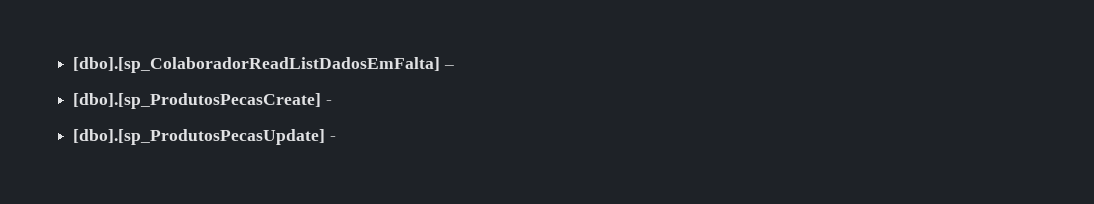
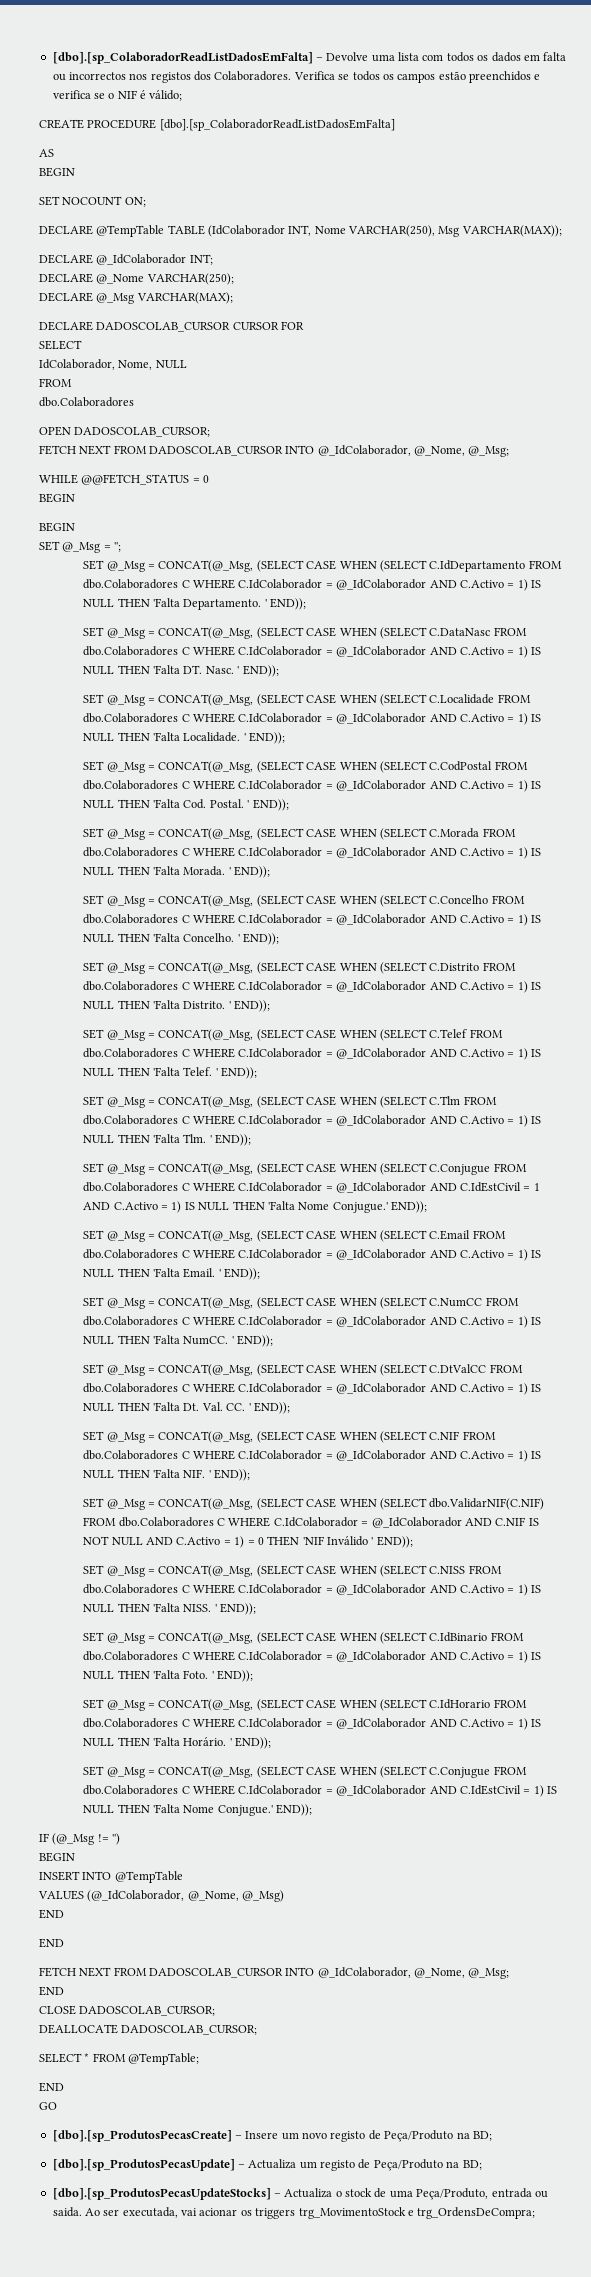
[73,93,333,109] [73,129,337,145] // [dbo].[sp_ProdutosPecasCreate] - // [dbo].[sp_ProdutosPecasUpdate] - -> [326,52,567,62] [52,71,541,83] [52,90,183,101] [38,119,395,131] [38,149,54,157] [38,167,75,177] [38,196,146,207] [38,225,562,237] [38,254,213,265] [38,273,234,285] [38,292,233,304] [38,321,304,332] [38,340,82,350] [38,359,187,370] [38,378,72,387] [38,397,134,407] [38,426,211,437] [38,445,510,457] [38,474,209,485] [38,493,75,503] [38,522,75,532] [38,541,121,553] [83,560,562,572] [83,579,542,591] [83,598,307,610] [83,627,527,639] [83,646,542,658] [83,665,279,677] [83,694,531,706] [83,713,542,725] [83,732,286,744] [83,761,528,773] [83,780,542,792] [83,799,289,811] [83,828,516,840] [83,847,542,859] [83,866,271,878] [83,895,525,907] [83,914,542,926] [83,933,280,945] [83,962,516,974] [83,981,542,993] [83,1000,271,1012] [83,1029,503,1041] [83,1048,542,1060] [83,1067,258,1079] [83,1096,497,1108] [83,1115,542,1127] [83,1134,252,1146] [83,1163,527,1175] [83,1182,540,1193] [83,1201,428,1213] [83,1230,506,1242] [83,1249,542,1261] [83,1268,261,1280] [83,1297,519,1309] [83,1316,542,1328] [83,1335,274,1347] [83,1364,523,1376] [83,1383,542,1395] [83,1402,290,1414] [83,1431,496,1443] [83,1450,542,1462] [83,1469,251,1481] [83,1498,545,1510] [83,1517,539,1528] [83,1536,413,1548] [83,1565,502,1577] [83,1584,542,1596] [83,1603,257,1615] [83,1632,524,1644] [83,1651,542,1663] [83,1670,254,1682] [83,1699,527,1711] [83,1718,542,1730] [83,1737,272,1749] [83,1766,527,1778] [83,1785,558,1797] [83,1804,313,1816] [38,1833,120,1845] [38,1852,75,1862] [38,1871,183,1883] [37,1890,284,1902] [38,1909,64,1919] [38,1938,64,1948] [38,1967,510,1979] [38,1986,64,1996] [38,2005,216,2016] [38,2024,258,2035] [38,2053,199,2065] [38,2082,64,2092] [38,2102,57,2110] [52,2130,492,2142] [52,2159,482,2171] [52,2188,548,2200] [52,2207,536,2219] Devolve uma lista com todos os dados em falta ou incorrectos nos registos dos Colaboradores. Verifica se todos os campos estão preenchidos e verifica se o NIF é válido; // CREATE PROCEDURE [dbo].[sp_ColaboradorReadListDadosEmFalta] // AS // BEGIN // SET NOCOUNT ON; // DECLARE @TempTable TABLE (IdColaborador INT, Nome VARCHAR(250), Msg VARCHAR(MAX)); // DECLARE @_IdColaborador INT; // DECLARE @_Nome VARCHAR(250); // DECLARE @_Msg VARCHAR(MAX); // DECLARE DADOSCOLAB_CURSOR CURSOR FOR // SELECT // IdColaborador, Nome, NULL // FROM // dbo.Colaboradores // OPEN DADOSCOLAB_CURSOR; // FETCH NEXT FROM DADOSCOLAB_CURSOR INTO @_IdColaborador, @_Nome, @_Msg; // WHILE @@FETCH_STATUS = 0 // BEGIN // BEGIN // SET @_Msg = ''; // SET @_Msg = CONCAT(@_Msg, (SELECT CASE WHEN (SELECT C.IdDepartamento FROM dbo.Colaboradores C WHERE C.IdColaborador = @_IdColaborador AND C.Activo = 1) IS NULL THEN 'Falta Departamento. ' END)); // SET @_Msg = CONCAT(@_Msg, (SELECT CASE WHEN (SELECT C.DataNasc FROM dbo.Colaboradores C WHERE C.IdColaborador = @_IdColaborador AND C.Activo = 1) IS NULL THEN 'Falta DT. Nasc. ' END)); // SET @_Msg = CONCAT(@_Msg, (SELECT CASE WHEN (SELECT C.Localidade FROM dbo.Colaboradores C WHERE C.IdColaborador = @_IdColaborador AND C.Activo = 1) IS NULL THEN 'Falta Localidade. ' END)); // SET @_Msg = CONCAT(@_Msg, (SELECT CASE WHEN (SELECT C.CodPostal FROM dbo.Colaboradores C WHERE C.IdColaborador = @_IdColaborador AND C.Activo = 1) IS NULL THEN 'Falta Cod. Postal. ' END)); // SET @_Msg = CONCAT(@_Msg, (SELECT CASE WHEN (SELECT C.Morada FROM dbo.Colaboradores C WHERE C.IdColaborador = @_IdColaborador AND C.Activo = 1) IS NULL THEN 'Falta Morada. ' END)); // SET @_Msg = CONCAT(@_Msg, (SELECT CASE WHEN (SELECT C.Concelho FROM dbo.Colaboradores C WHERE C.IdColaborador = @_IdColaborador AND C.Activo = 1) IS NULL THEN 'Falta Concelho. ' END)); // SET @_Msg = CONCAT(@_Msg, (SELECT CASE WHEN (SELECT C.Distrito FROM dbo.Colaboradores C WHERE C.IdColaborador = @_IdColaborador AND C.Activo = 1) IS NULL THEN 'Falta Distrito. ' END)); // SET @_Msg = CONCAT(@_Msg, (SELECT CASE WHEN (SELECT C.Telef FROM dbo.Colaboradores C WHERE C.IdColaborador = @_IdColaborador AND C.Activo = 1) IS NULL THEN 'Falta Telef. ' END)); // SET @_Msg = CONCAT(@_Msg, (SELECT CASE WHEN (SELECT C.Tlm FROM dbo.Colaboradores C WHERE C.IdColaborador = @_IdColaborador AND C.Activo = 1) IS NULL THEN 'Falta Tlm. ' END)); // SET @_Msg = CONCAT(@_Msg, (SELECT CASE WHEN (SELECT C.Conjugue FROM dbo.Colaboradores C WHERE C.IdColaborador = @_IdColaborador AND C.IdEstCivil = 1 AND C.Activo = 1) IS NULL THEN 'Falta Nome Conjugue.' END)); // SET @_Msg = CONCAT(@_Msg, (SELECT CASE WHEN (SELECT C.Email FROM dbo.Colaboradores C WHERE C.IdColaborador = @_IdColaborador AND C.Activo = 1) IS NULL THEN 'Falta Email. ' END)); // SET @_Msg = CONCAT(@_Msg, (SELECT CASE WHEN (SELECT C.NumCC FROM dbo.Colaboradores C WHERE C.IdColaborador = @_IdColaborador AND C.Activo = 1) IS NULL THEN 'Falta NumCC. ' END)); // SET @_Msg = CONCAT(@_Msg, (SELECT CASE WHEN (SELECT C.DtValCC FROM dbo.Colaboradores C WHERE C.IdColaborador = @_IdColaborador AND C.Activo = 1) IS NULL THEN 'Falta Dt. Val. CC. ' END)); // SET @_Msg = CONCAT(@_Msg, (SELECT CASE WHEN (SELECT C.NIF FROM dbo.Colaboradores C WHERE C.IdColaborador = @_IdColaborador AND C.Activo = 1) IS NULL THEN 'Falta NIF. ' END)); // SET @_Msg = CONCAT(@_Msg, (SELECT CASE WHEN (SELECT dbo.ValidarNIF(C.NIF) FROM dbo.Colaboradores C WHERE C.IdColaborador = @_IdColaborador AND C.NIF IS NOT NULL AND C.Activo = 1) = 0 THEN 'NIF Inválido ' END)); // SET @_Msg = CONCAT(@_Msg, (SELECT CASE WHEN (SELECT C.NISS FROM dbo.Colaboradores C WHERE C.IdColaborador = @_IdColaborador AND C.Activo = 1) IS NULL THEN 'Falta NISS. ' END)); // SET @_Msg = CONCAT(@_Msg, (SELECT CASE WHEN (SELECT C.IdBinario FROM dbo.Colaboradores C WHERE C.IdColaborador = @_IdColaborador AND C.Activo = 1) IS NULL THEN 'Falta Foto. ' END)); // SET @_Msg = CONCAT(@_Msg, (SELECT CASE WHEN (SELECT C.IdHorario FROM dbo.Colaboradores C WHERE C.IdColaborador = @_IdColaborador AND C.Activo = 1) IS NULL THEN 'Falta Horário. ' END)); // SET @_Msg = CONCAT(@_Msg, (SELECT CASE WHEN (SELECT C.Conjugue FROM dbo.Colaboradores C WHERE C.IdColaborador = @_IdColaborador AND C.IdEstCivil = 1) IS NULL THEN 'Falta Nome Conjugue.' END)); // IF (@_Msg != '') // BEGIN // INSERT INTO @TempTable // VALUES (@_IdColaborador, @_Nome, @_Msg) // END // END // FETCH NEXT FROM DADOSCOLAB_CURSOR INTO @_IdColaborador, @_Nome, @_Msg; // END // CLOSE DADOSCOLAB_CURSOR; // DEALLOCATE DADOSCOLAB_CURSOR; // SELECT * FROM @TempTable; // END // GO // [dbo].[sp_ProdutosPecasCreate] – Insere um novo registo de Peça/Produto na BD; // [dbo].[sp_ProdutosPecasUpdate] – Actualiza um registo de Peça/Produto na BD; // [dbo].[sp_ProdutosPecasUpdateStocks] – Actualiza o stock de uma Peça/Produto, entrada ou saida. Ao ser executada, vai acionar os triggers trg_MovimentoStock e trg_OrdensDeCompra;

